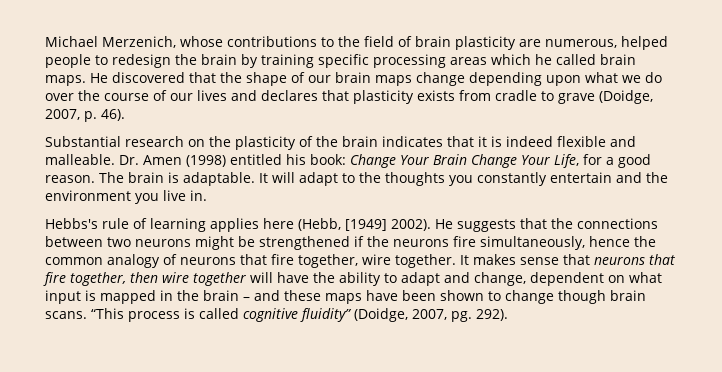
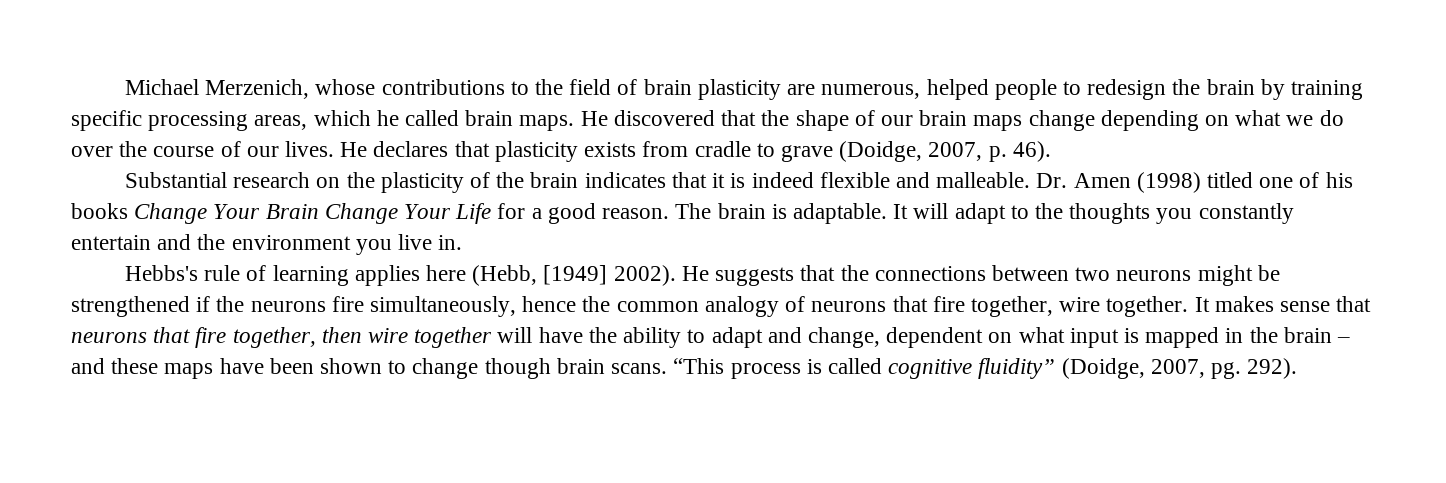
[450,57,487,65] areas -> [254,115,308,130] areas,
[546,75,581,86] upon -> [1204,115,1229,126] on
[197,90,257,101] lives and -> [285,141,368,157] lives. He
[230,154,346,165] entitled his book: -> [1206,172,1353,188] [71,203,128,219] titled one of his books
[554,154,579,168] Life, -> [455,203,492,224] Life

